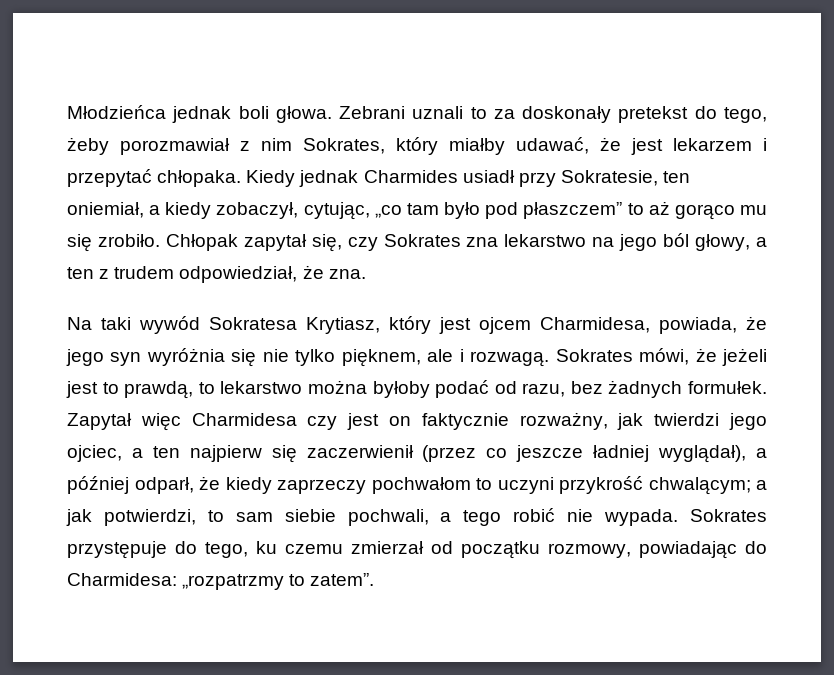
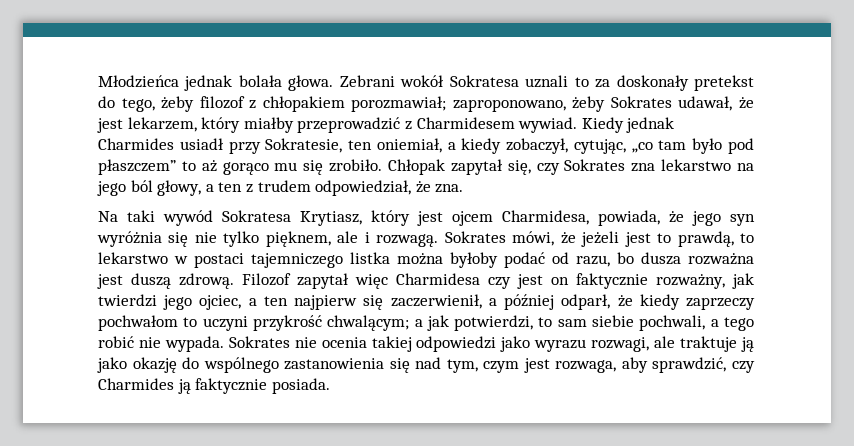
[238,106,269,119] boli -> [238,75,282,87] bolała
(406, 112) none -> [400,75,519,87] wokół Sokratesa
[120,137,767,155] [67,169,242,187] porozmawiał z nim Sokrates, który miałby udawać, że jest lekarzem i przepytać chłopaka. -> [199,96,754,112] [97,117,578,133] filozof z chłopakiem porozmawiał; zaproponowano, żeby Sokrates udawał, że jest lekarzem, który miałby przeprowadzić z Charmidesem wywiad.
(303, 387) none -> [174,252,390,268] w postaci tajemniczego listka
[570,380,767,398] [67,413,132,430] bez żadnych formułek. Zapytał -> [617,252,754,265] [97,273,349,289] bo dusza rozważna jest duszą zdrową. Filozof zapytał
[306,445,747,463] zaczerwienił (przez co jeszcze ładniej wyglądał), -> [390,294,482,309] zaczerwienił,
[67,541,767,559] [67,573,375,590] przystępuje do tego, ku czemu zmierzał od początku rozmowy, powiadając do Charmidesa: „rozpatrzmy to zatem”. -> [294,336,754,352] [97,357,756,373] [98,378,330,394] nie ocenia takiej odpowiedzi jako wyrazu rozwagi, ale traktuje ją jako okazję do wspólnego zastanowienia się nad tym, czym jest rozwaga, aby sprawdzić, czy Charmides ją faktycznie posiada.

